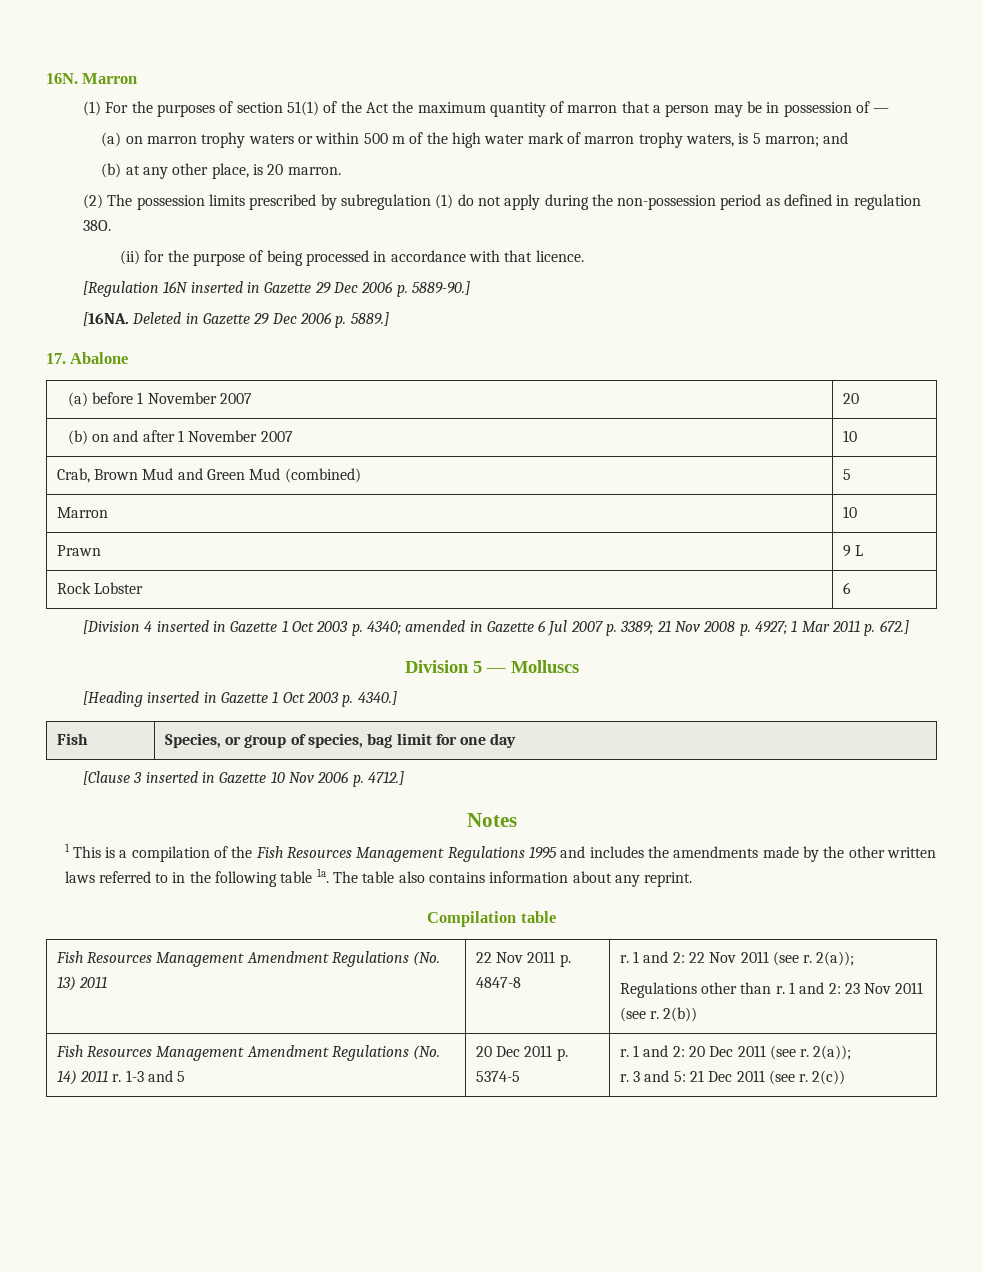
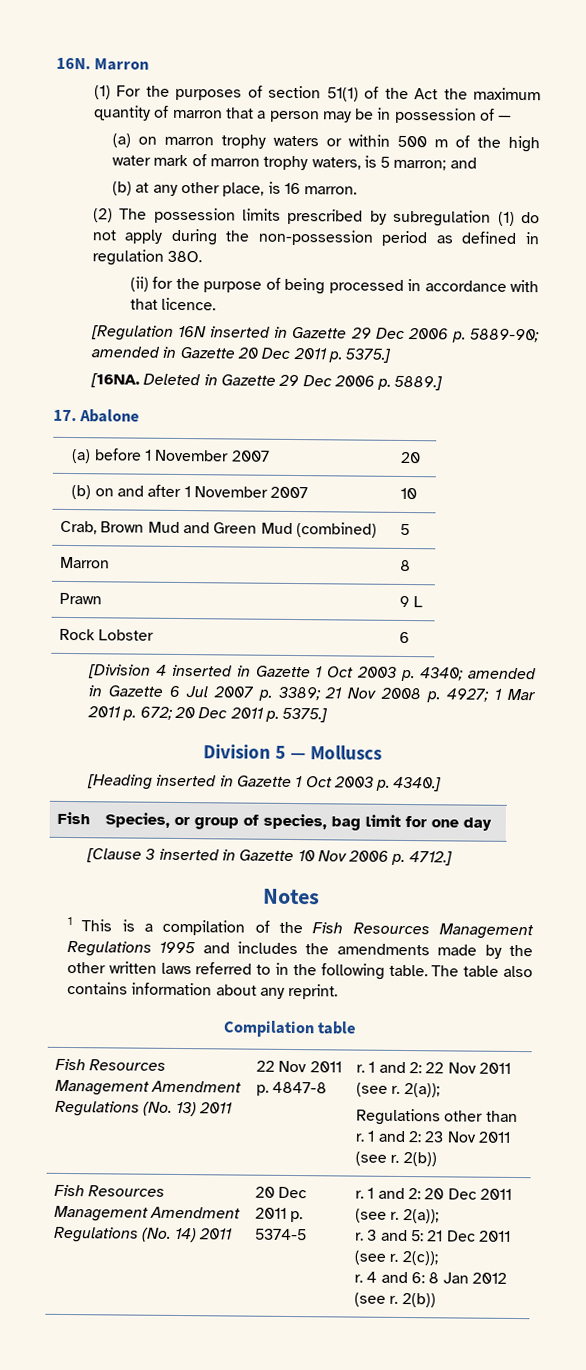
[267,164,284,175] 20 -> [283,182,301,195] 16
[411,281,470,295] 5889-90.] -> [470,328,541,343] [90,346,392,363] 5889-90; amended in Gazette 20 Dec 2011 p. 5375.]
[842,506,857,518] 10 -> [399,559,411,572] 8
[879,620,909,634] 672.] -> [139,706,329,723] 672; 20 Dec 2011 p. 5375.]
[280,868,329,883] table 1a. -> [388,964,428,977] table.
[112,1070,186,1082] r. 1-3 and 5 -> (233, 1234) none
[812,1070,846,1085] 2(c)) -> [401,1250,438,1266] [353,1271,507,1284] [353,1292,436,1308] 2(c)); // r. 4 and 6: 8 Jan 2012 (see r. 2(b))

